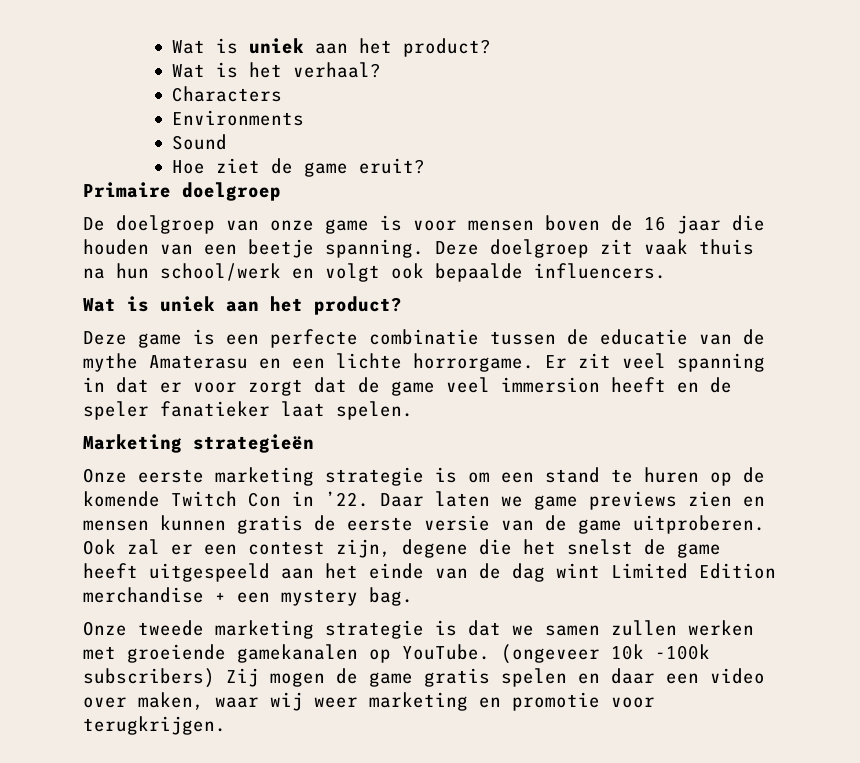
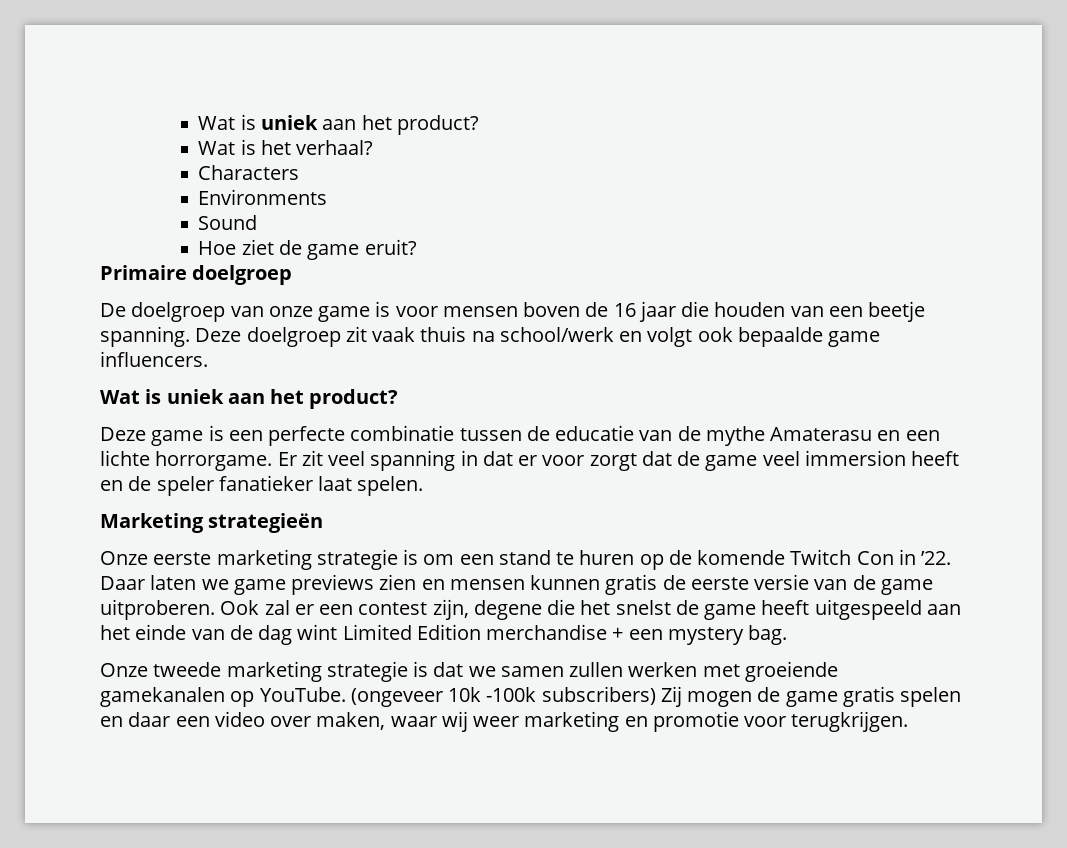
[116,263,149,279] hun -> (495, 336) none
(523, 272) none -> [828,331,881,347] game

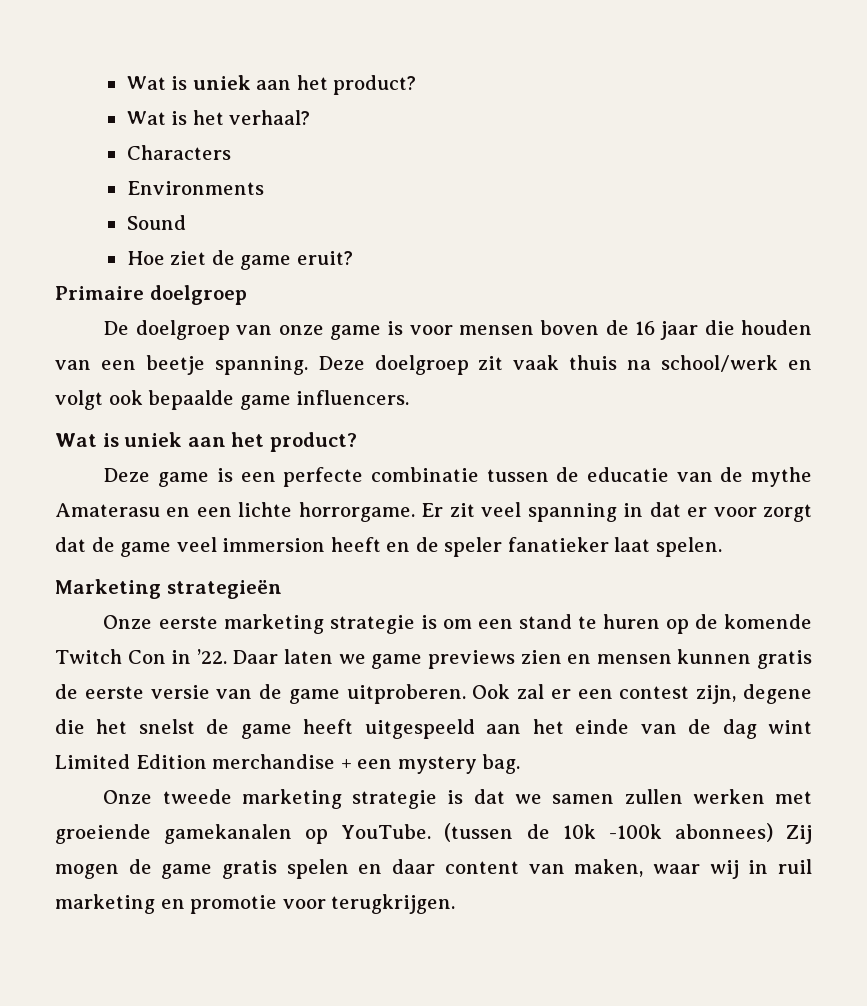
[350,688,443,707] (ongeveer -> [444,823,550,842] (tussen de
[541,686,656,705] subscribers) -> [674,823,773,842] abonnees)
[175,711,312,727] een video over -> [444,861,565,874] content van
[473,716,520,727] weer -> [748,859,813,874] in ruil

